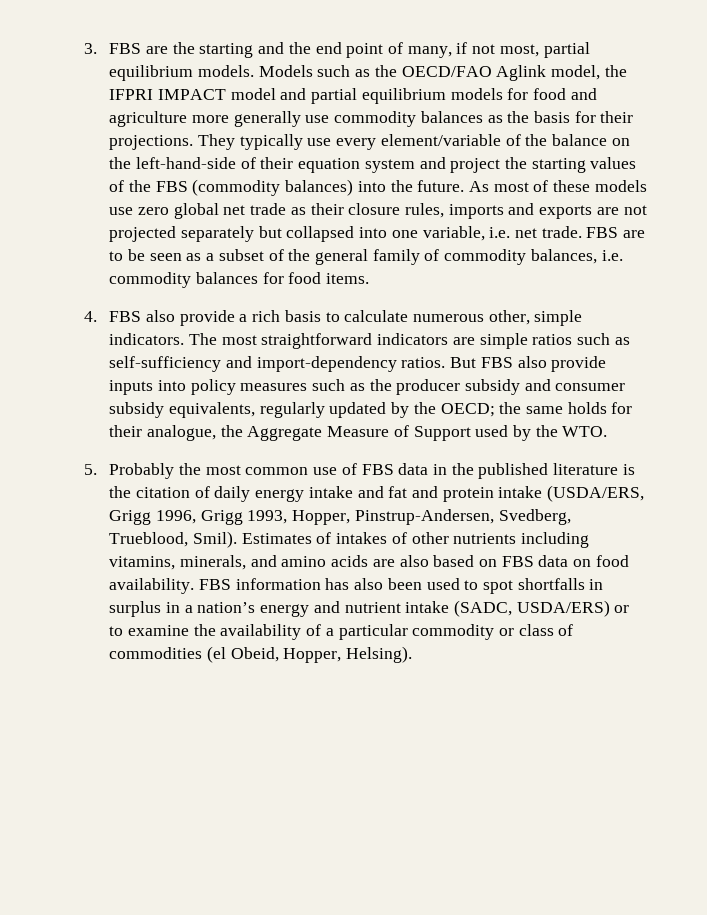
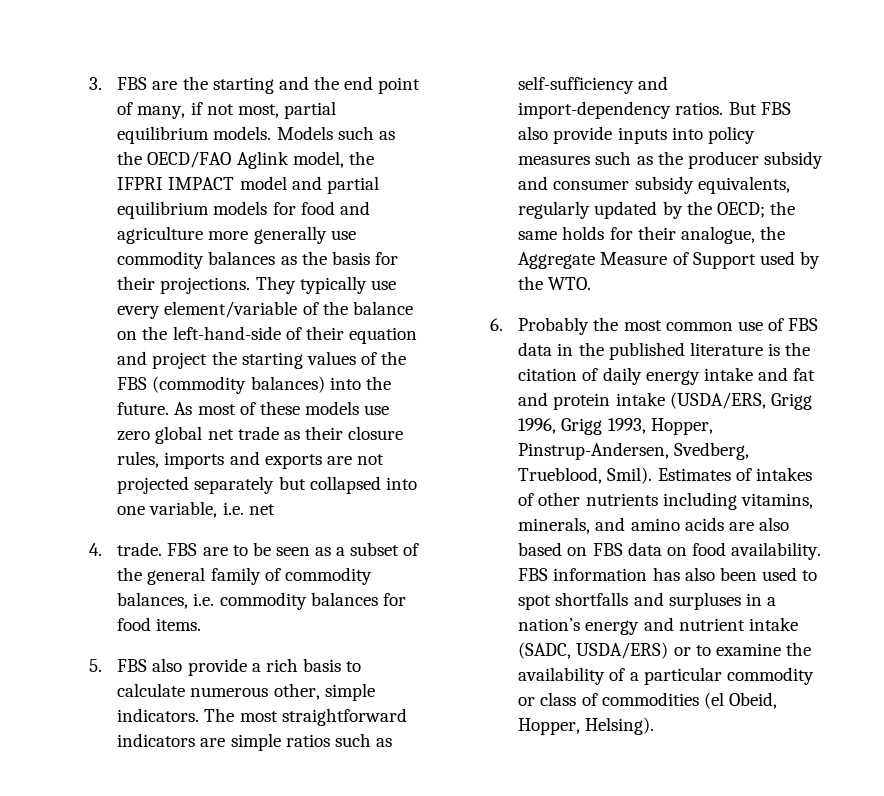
[364,159,415,173] system -> (417, 335) none
(538, 233) none -> [89,543,103,556] // 4.
[84,311,98,322] 4. -> [89,659,103,672] 5.
[84,464,98,475] 5. -> [490,318,504,331] 6.
[589,579,604,590] [109,601,162,617] in surplus -> [633,592,741,610] and surpluses

